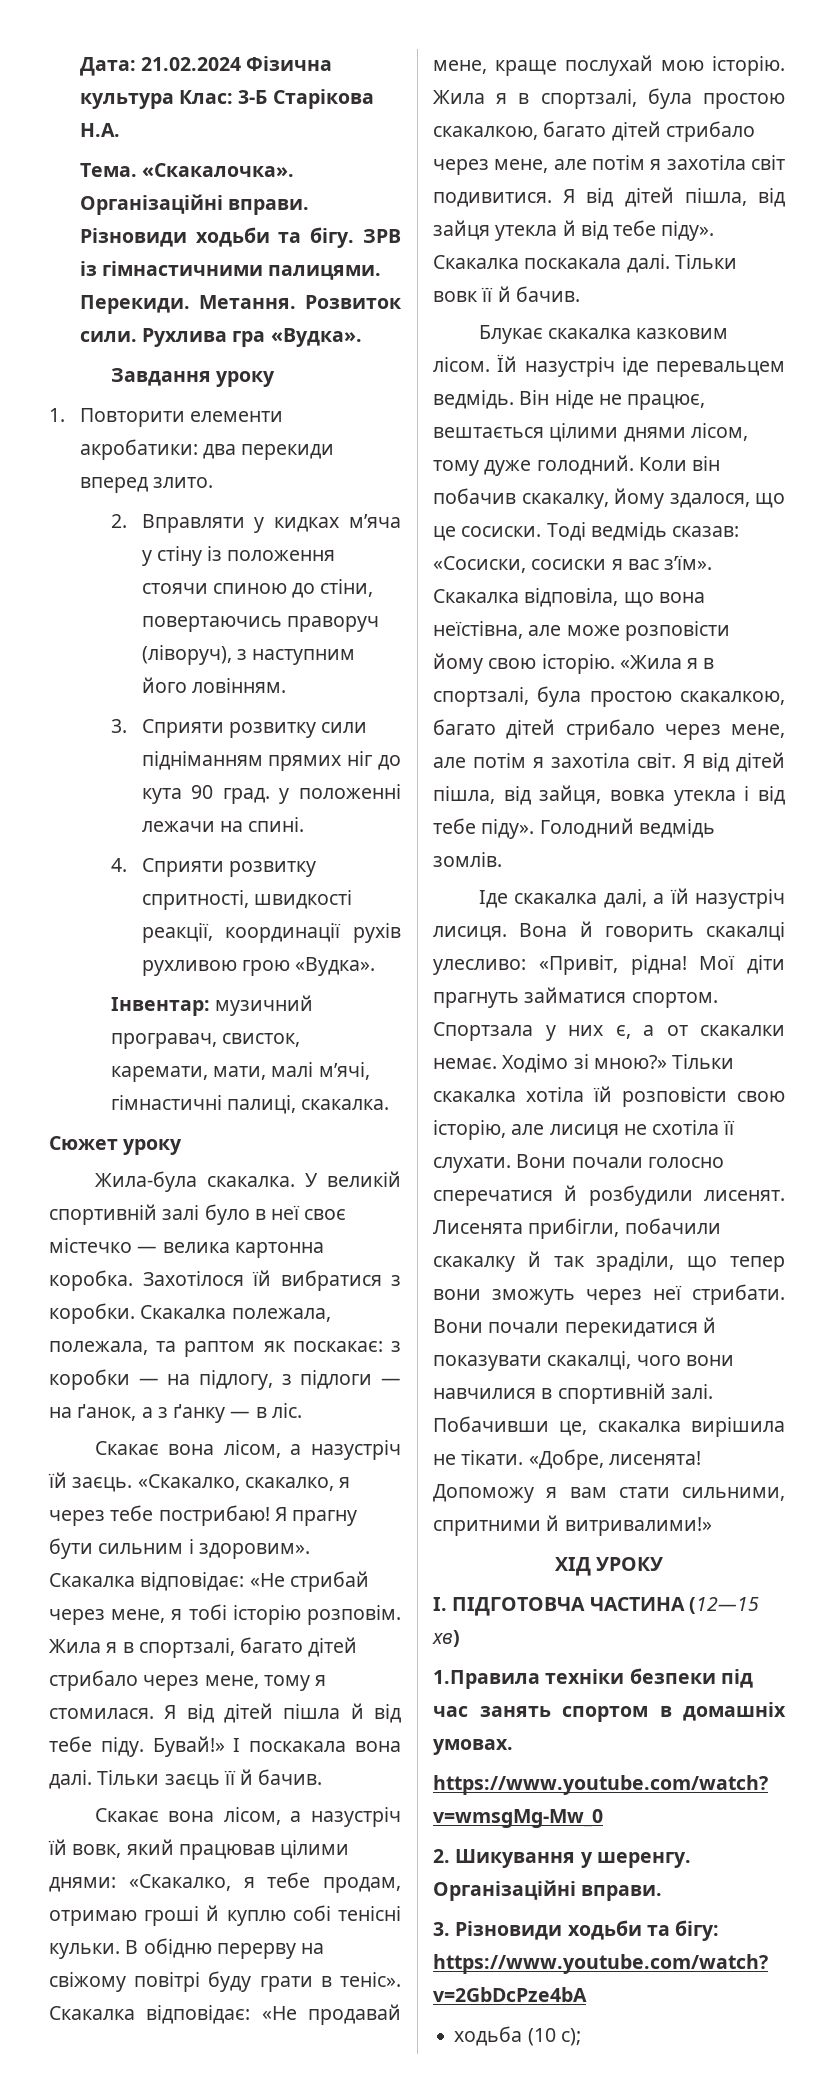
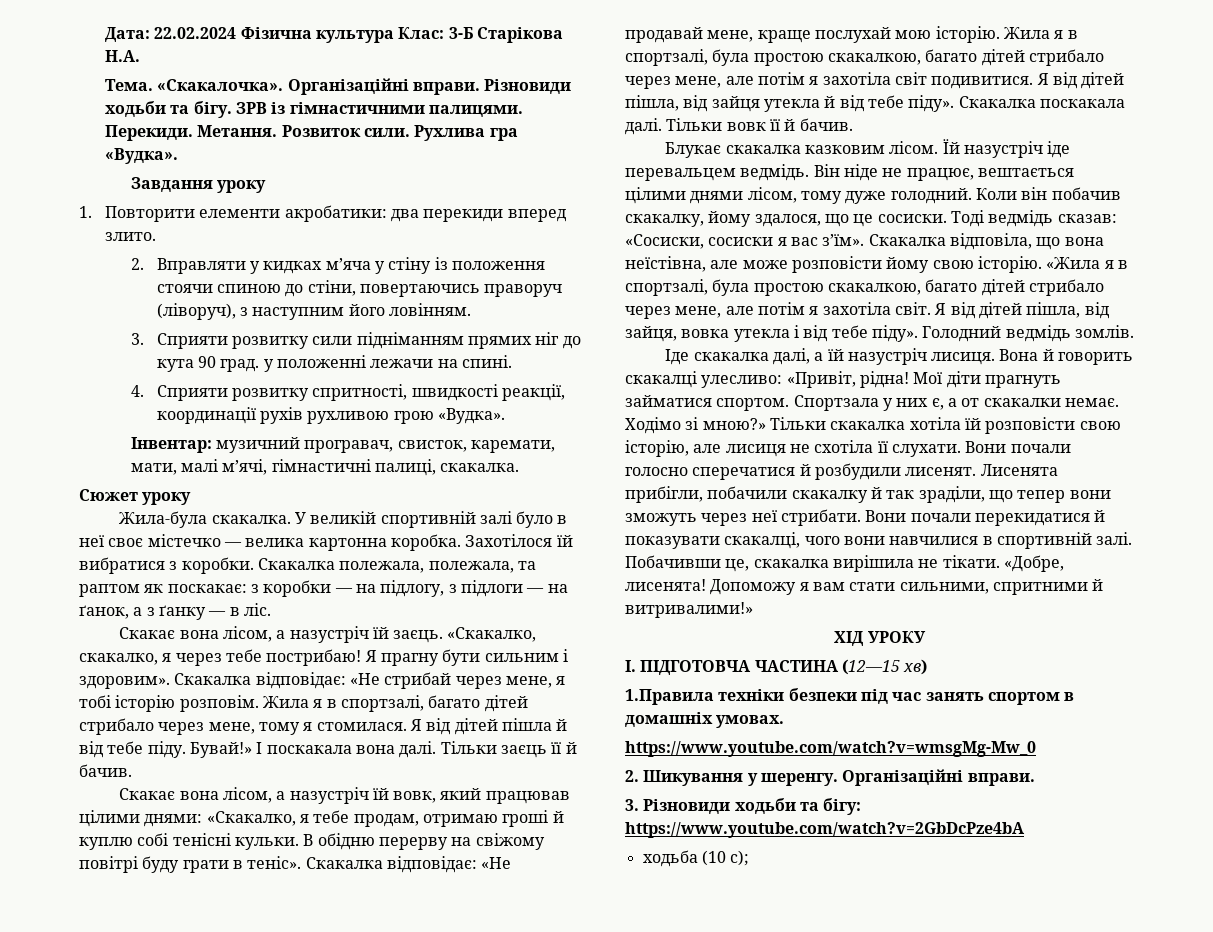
[141,57,242,71] 21.02.2024 -> [154,27,237,39] 22.02.2024

